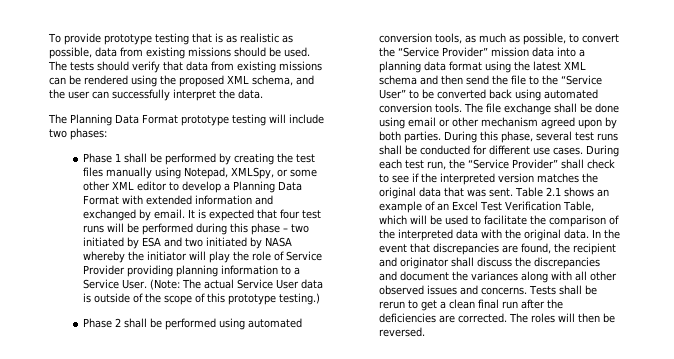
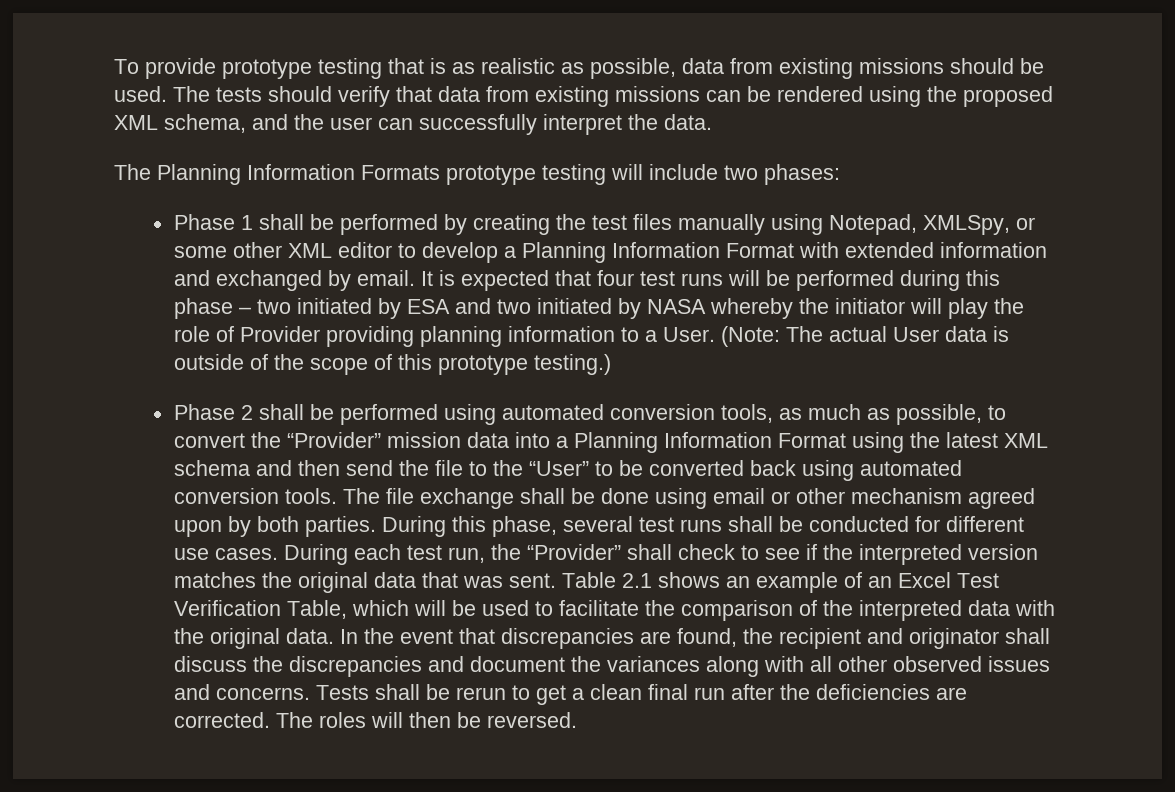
[115,114,178,124] Data Format -> [247,164,440,180] Information Formats
[277,181,302,191] Data -> [611,242,720,258] Information
[285,251,322,261] Service -> (234, 334) none
[82,279,119,289] Service -> (657, 336) none
[236,279,273,289] Service -> (887, 334) none
[397,47,488,57] “Service Provider” -> [286,432,381,448] “Provider”
[378,61,482,73] planning data format -> [573,432,846,453] Planning Information Format
[560,75,602,85] [378,89,406,99] “Service User” -> [528,461,589,476] “User”
[467,159,558,169] “Service Provider” -> [526,544,621,560] “Provider”

